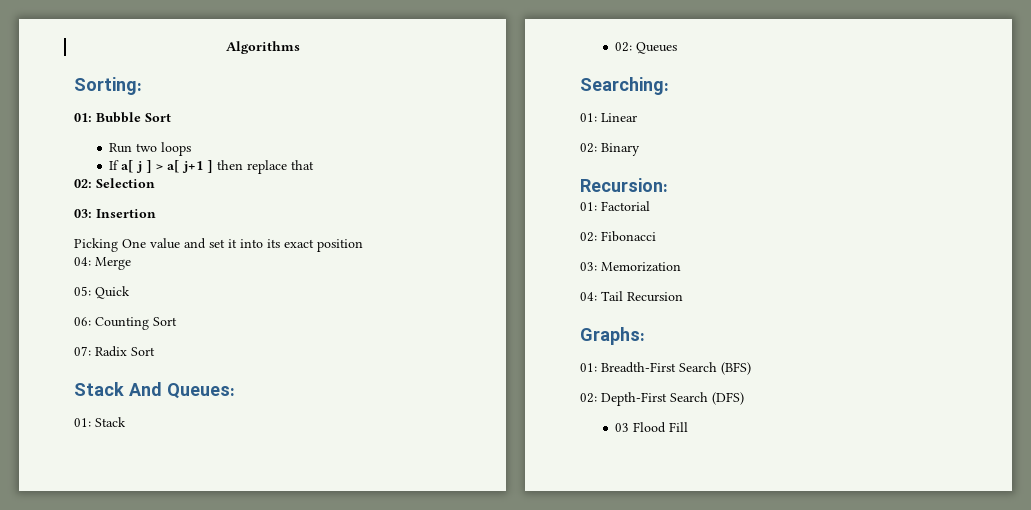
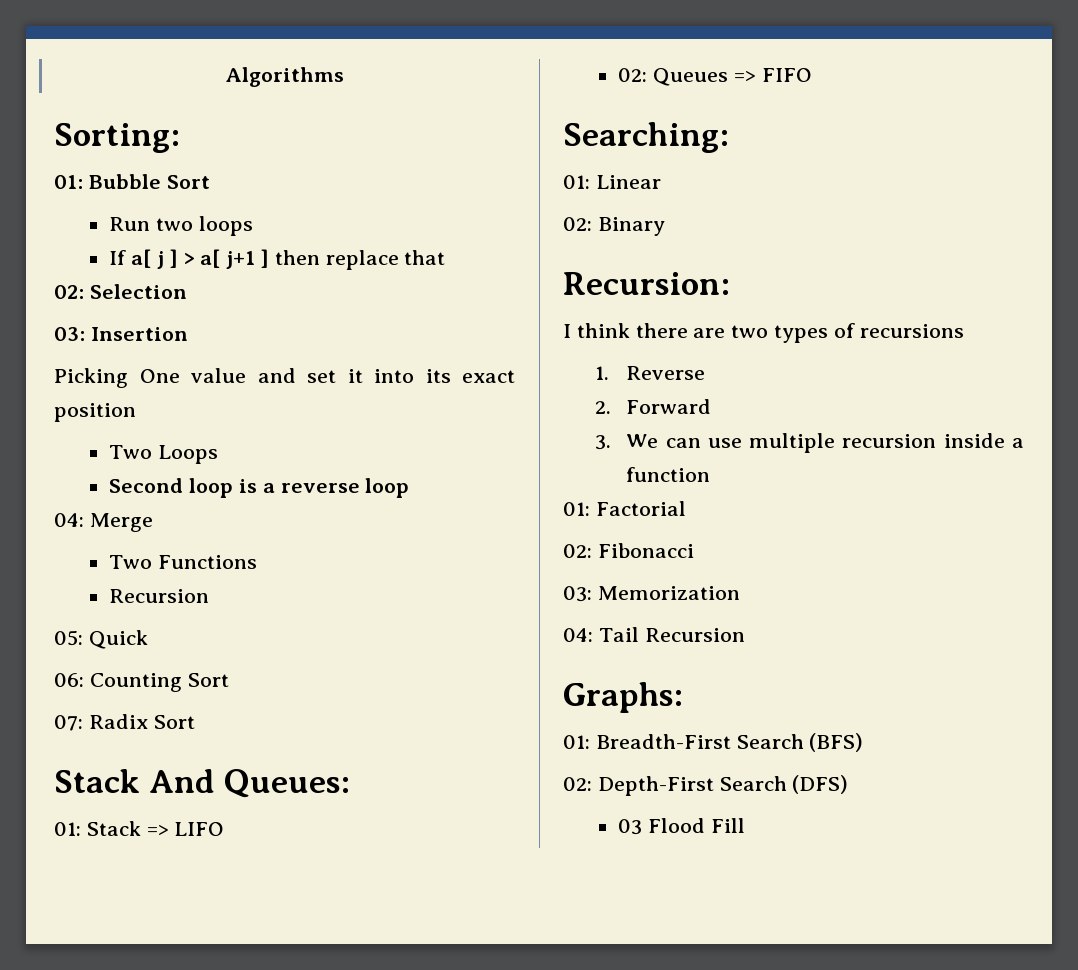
(363, 245) none -> [109,445,219,464] [109,478,410,498] // Two Loops // Second loop is a reverse loop
(131, 263) none -> [109,555,258,569] [109,589,210,603] // Two Functions // Recursion
(126, 422) none -> [146,822,225,836] => LIFO
(678, 48) none -> [733,68,812,82] => FIFO
(668, 185) none -> [563,323,964,343] [594,366,706,380] [594,399,712,414] [594,433,1024,453] [626,467,711,482] // I think there are two types of recursions // 1. Reverse // 2. Forward // 3. We can use multiple recursion inside a function

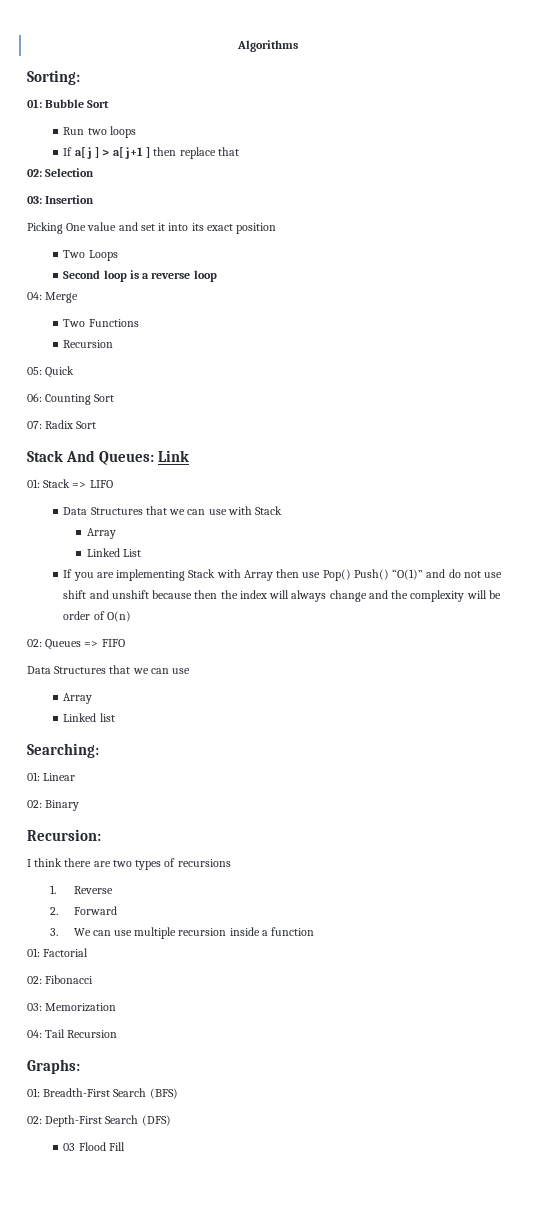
(351, 783) none -> [158,450,190,462] Link
[618,68,812,86] 02: Queues => FIFO -> [63,506,283,515] [86,528,116,539] [86,548,141,557] [63,569,503,581] [63,590,501,602] [63,611,131,622] [27,639,125,650] [27,665,191,674] [63,693,93,704] [63,713,115,722] Data Structures that we can use with Stack // Array // Linked List // If you are implementing Stack with Array then use Pop() Push() “O(1)” and do not use shift and unshift because then the index will always change and the complexity will be order of O(n) // 02: Queues => FIFO // Data Structures that we can use // Array // Linked list

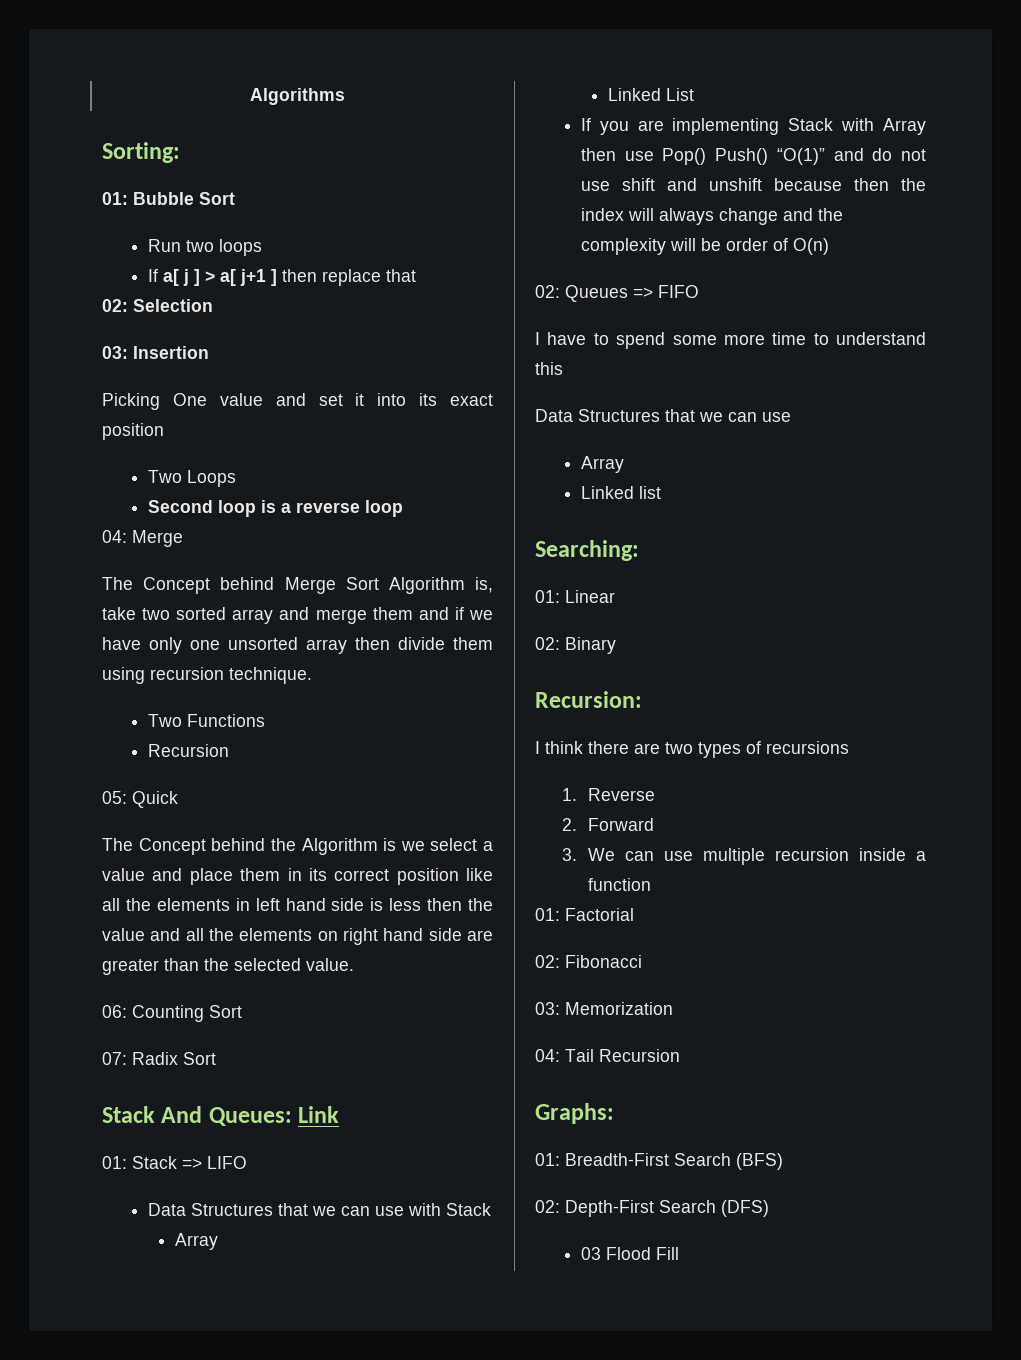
(79, 297) none -> [102,577,493,594] [102,607,493,624] [102,637,493,654] [102,667,312,684] // The Concept behind Merge Sort Algorithm is, take two sorted array and merge them and if we have only one unsorted array then divide them using recursion technique.
(75, 372) none -> [102,838,493,855] [102,868,493,885] [102,898,493,911] [102,928,493,945] [102,958,354,975] // The Concept behind the Algorithm is we select a value and place them in its correct position like all the elements in left hand side is less then the value and all the elements on right hand side are greater than the selected value.
(125, 643) none -> [535,332,926,349] [535,362,563,375] // I have to spend some more time to understand this

